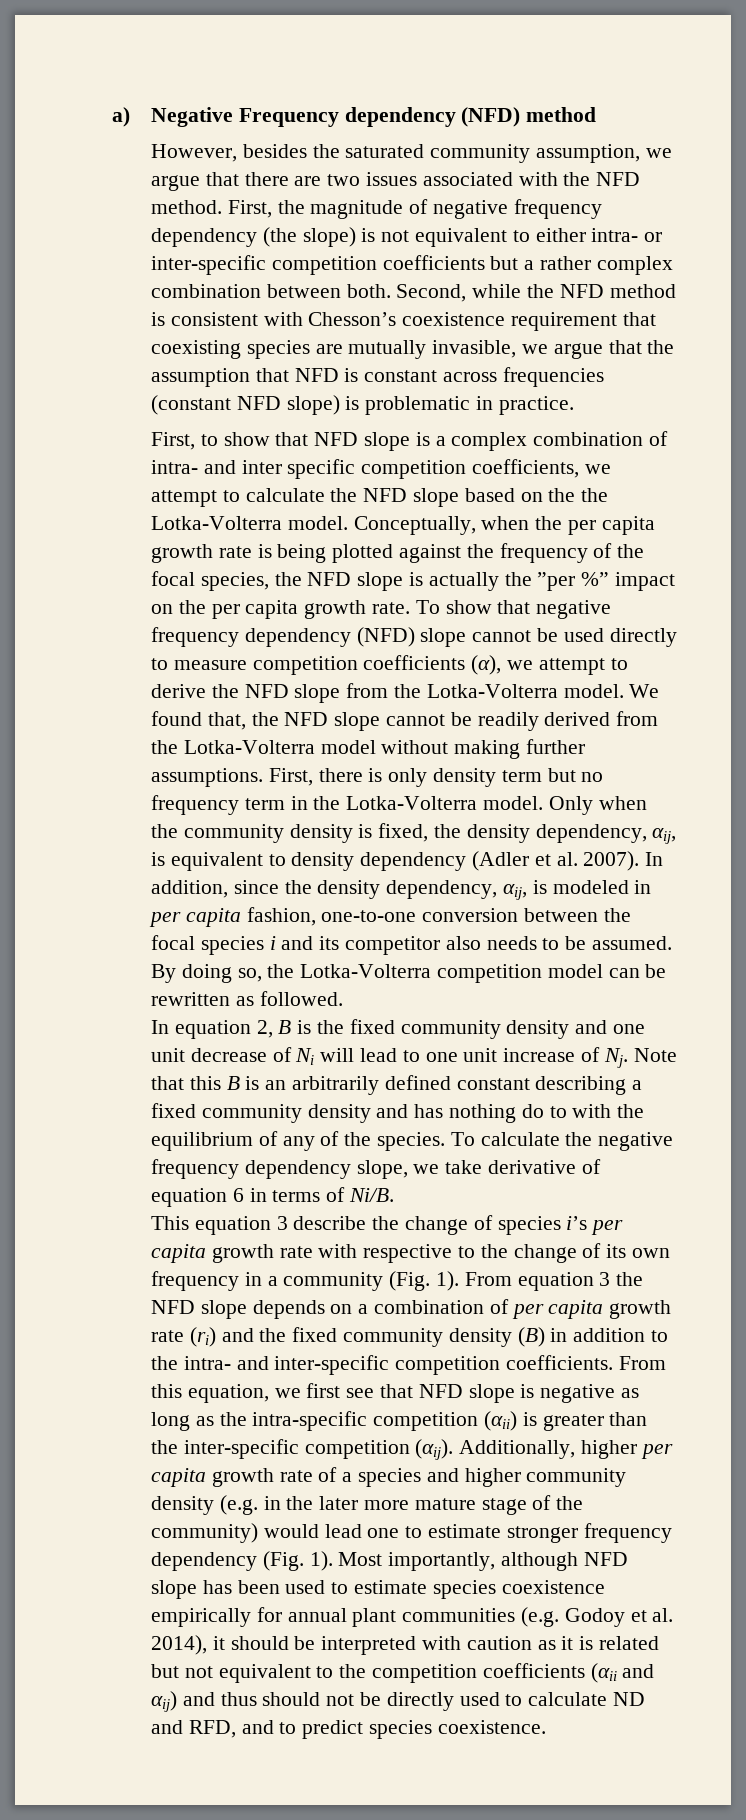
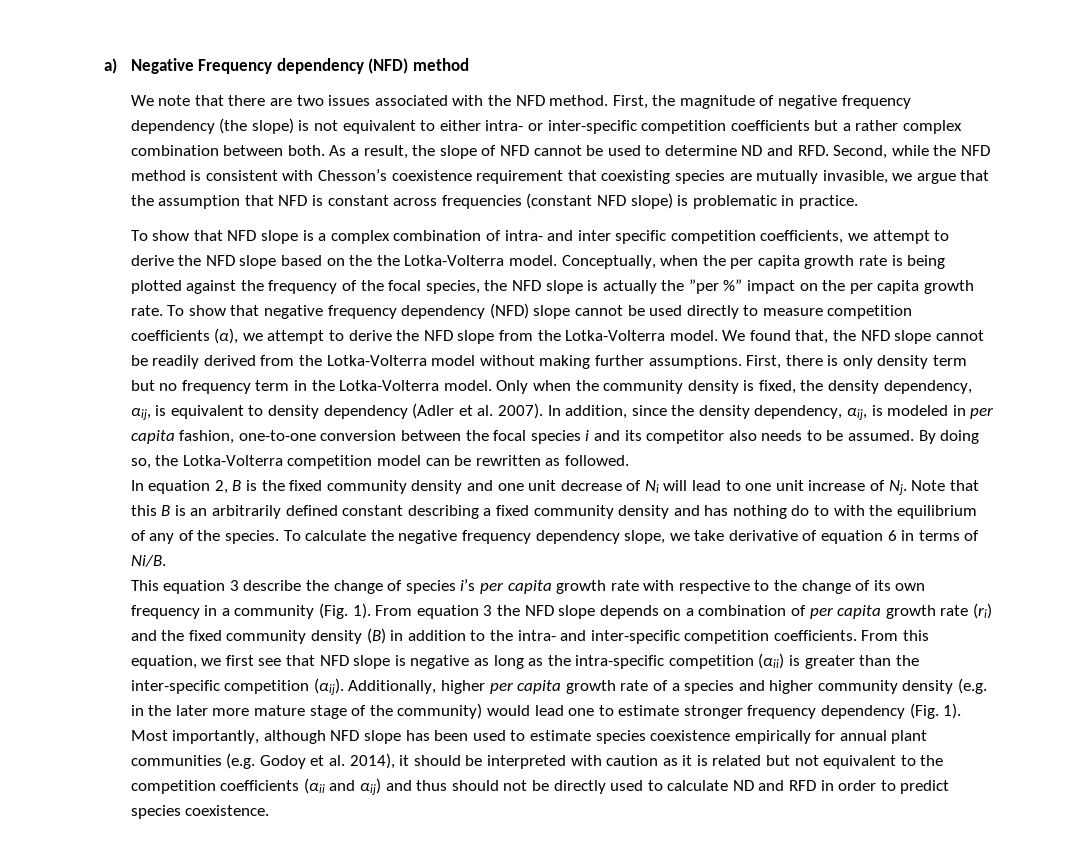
[151,144,672,163] [151,175,201,191] However, besides the saturated community assumption, we argue -> [130,95,191,106] We note
(391, 291) none -> [329,145,829,159] As a result, the slope of NFD cannot be used to determine ND and RFD.
[151,432,218,450] First, to -> [130,230,148,241] To
[245,488,325,502] calculate -> [130,255,174,266] derive
[188,1720,274,1738] RFD, and -> [789,780,877,791] RFD in order

